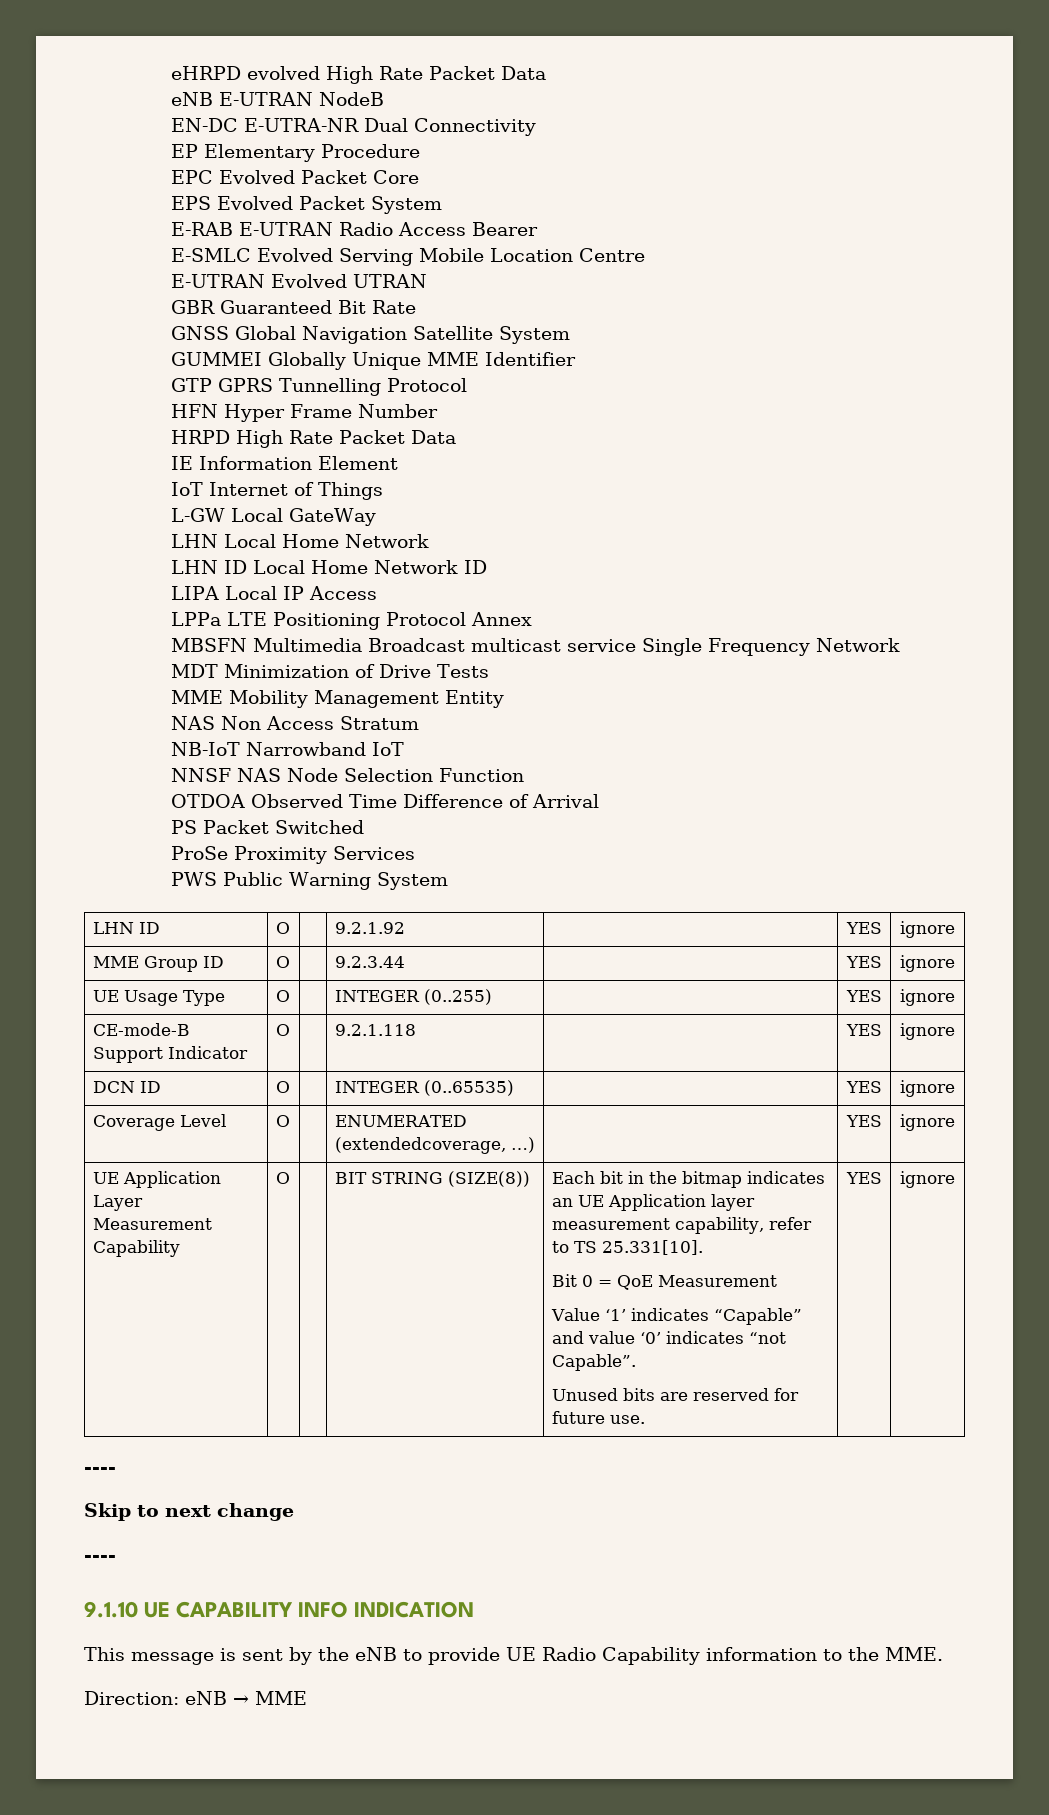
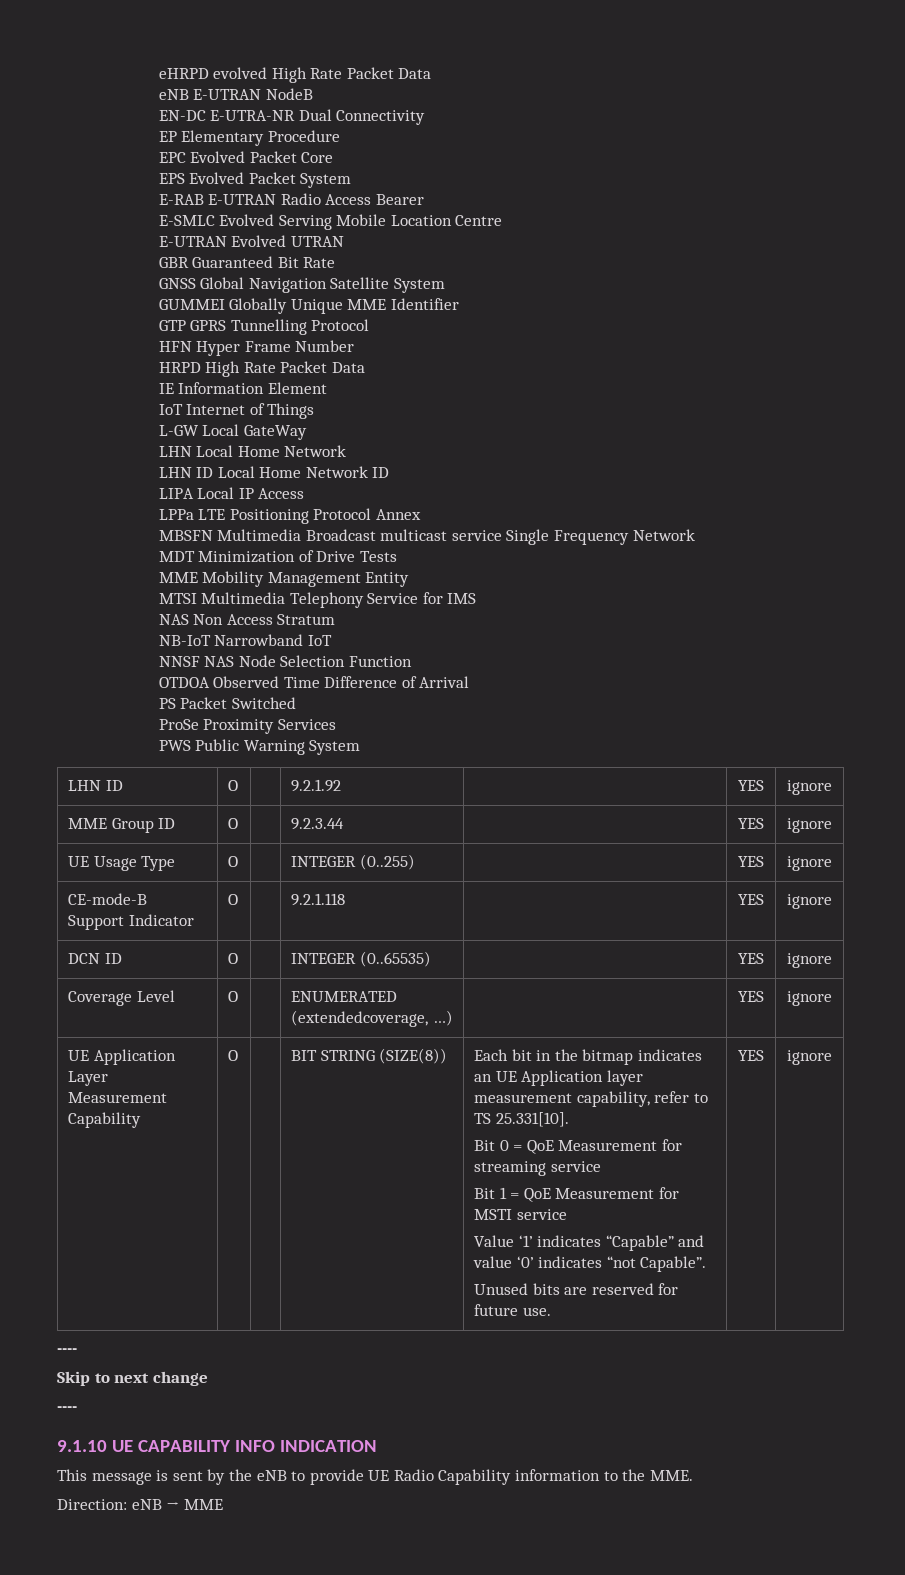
(505, 699) none -> [158,592,477,608] // MTSI Multimedia Telephony Service for IMS
(777, 1281) none -> [661,1139,682,1151] [473,1161,601,1176] [473,1187,679,1202] [473,1209,567,1220] for streaming service // Bit 1 = QoE Measurement for MSTI service

